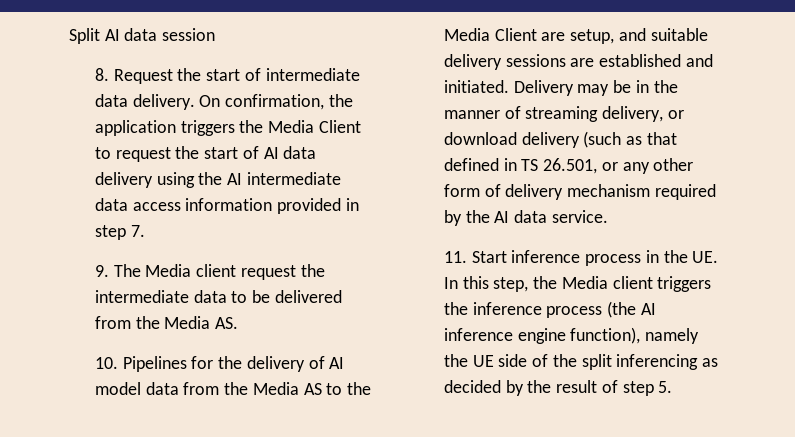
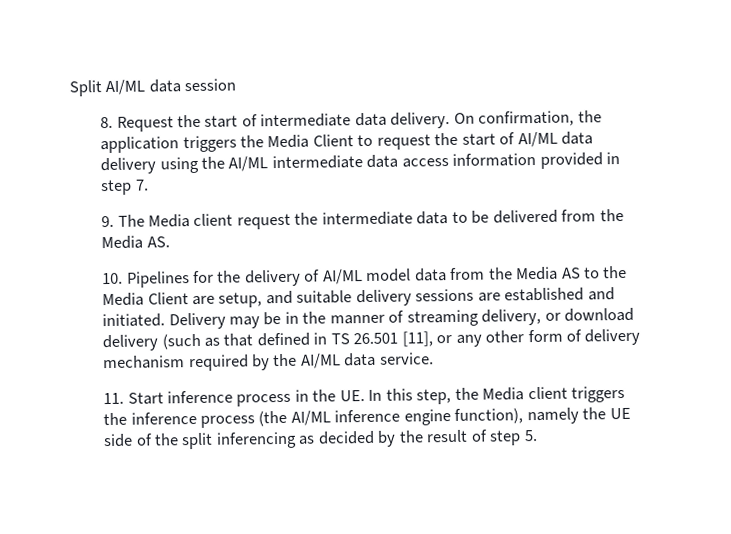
[104,29,120,41] AI -> [105,79,146,96] AI/ML
[263,147,279,159] AI -> [517,131,558,148] AI/ML
[227,173,243,185] AI -> [228,156,269,172] AI/ML
[329,357,345,369] AI -> [322,269,363,285] AI/ML
[543,158,598,174] 26.501, -> [353,331,433,347] 26.501 [11],
[494,211,510,223] AI -> [300,353,341,369] AI/ML
[640,303,656,315] AI -> [290,410,331,426] AI/ML

